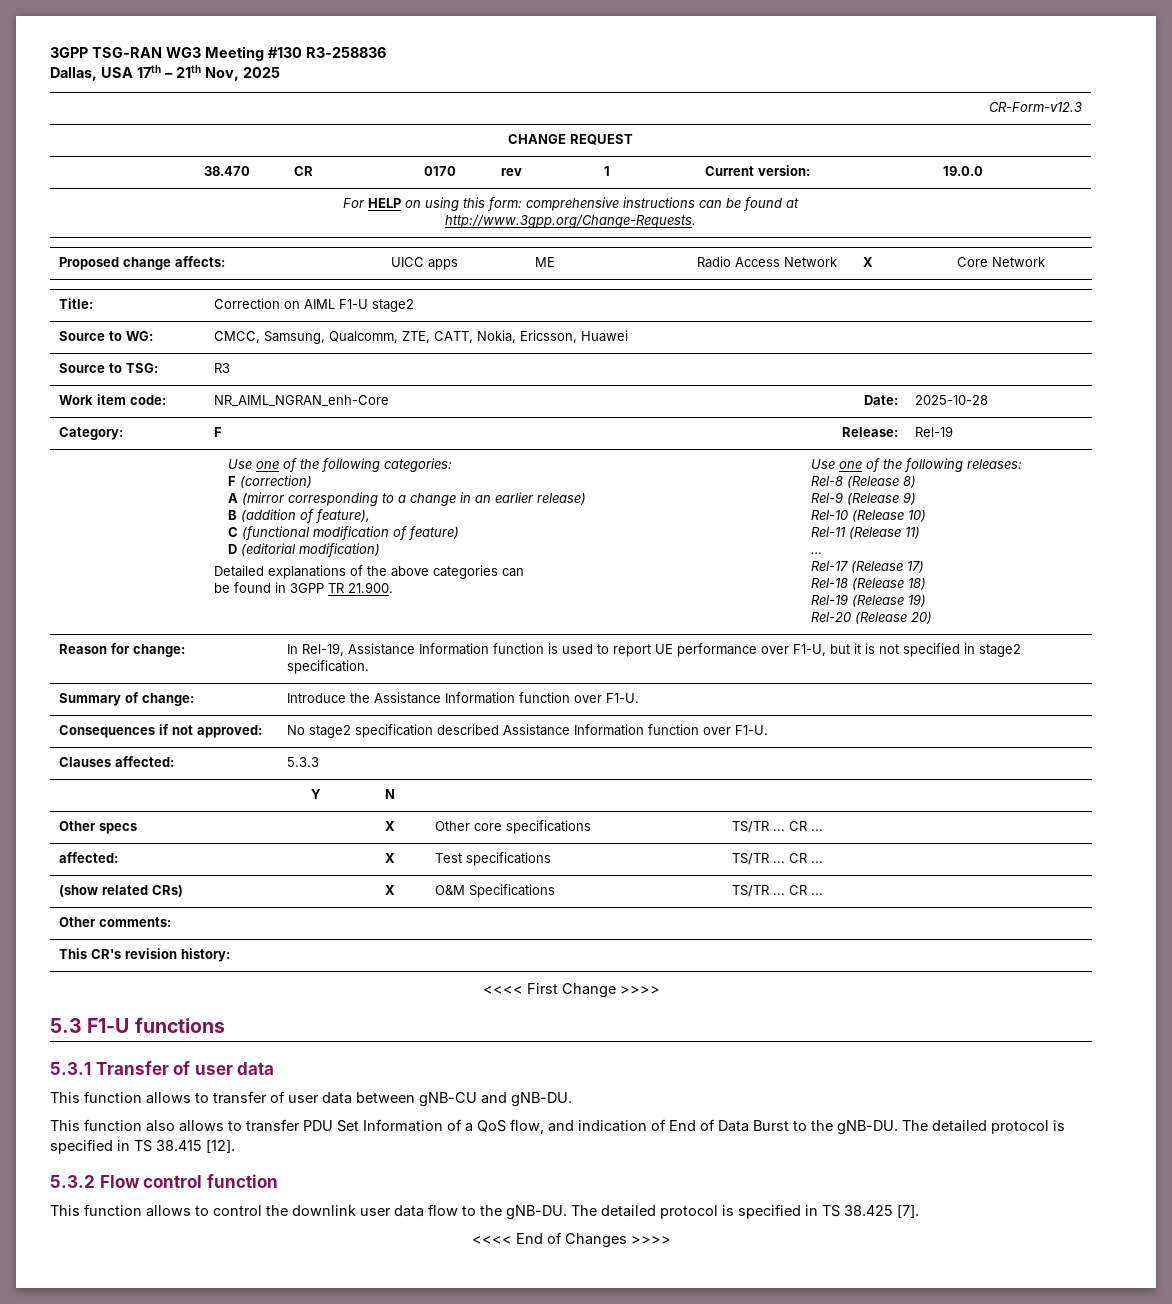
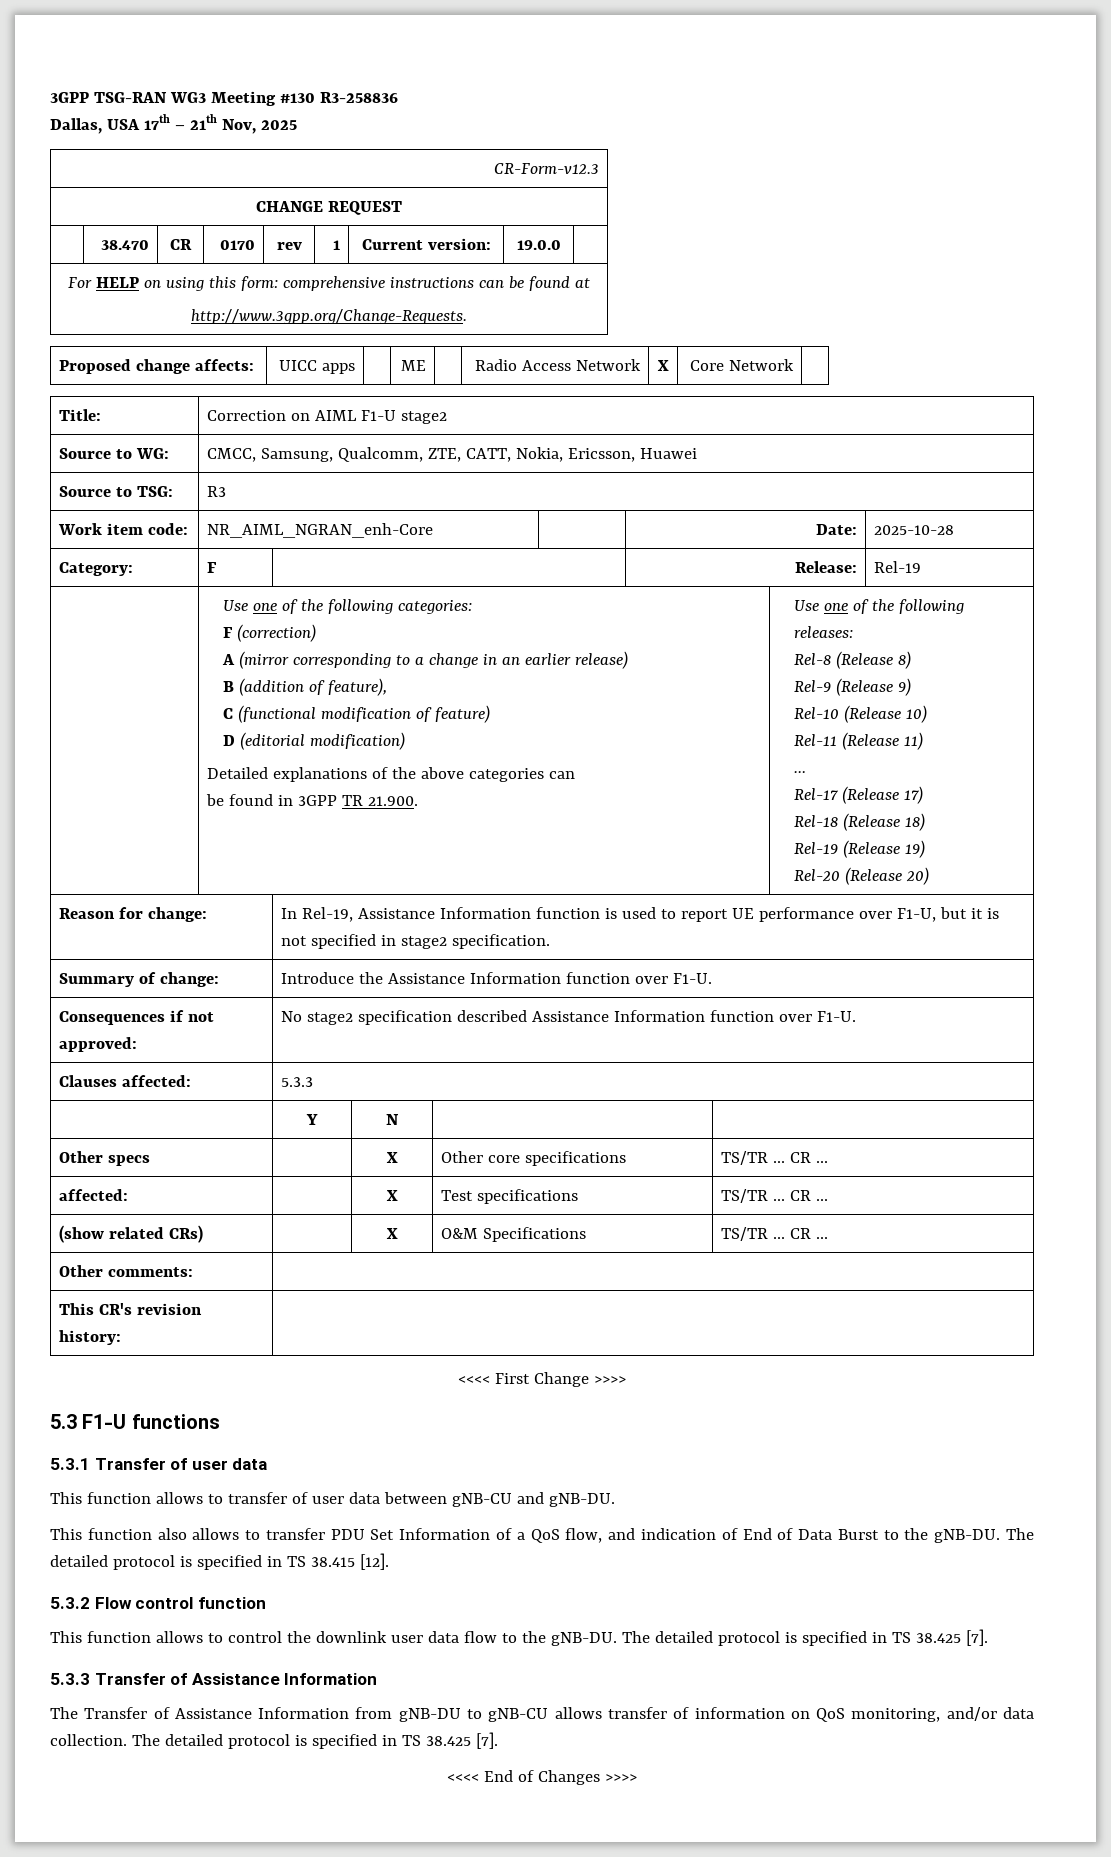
(919, 1211) none -> [50,1673,378,1685] [50,1707,1034,1722] [50,1732,498,1749] // 5.3.3 Transfer of Assistance Information // The Transfer of Assistance Information from gNB-DU to gNB-CU allows transfer of information on QoS monitoring, and/or data collection. The detailed protocol is specified in TS 38.425 [7].

